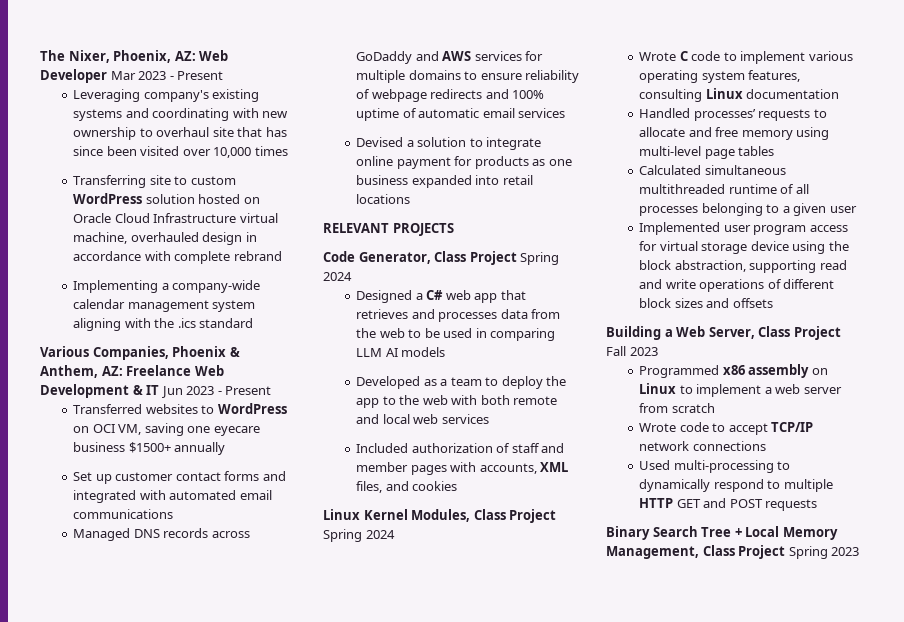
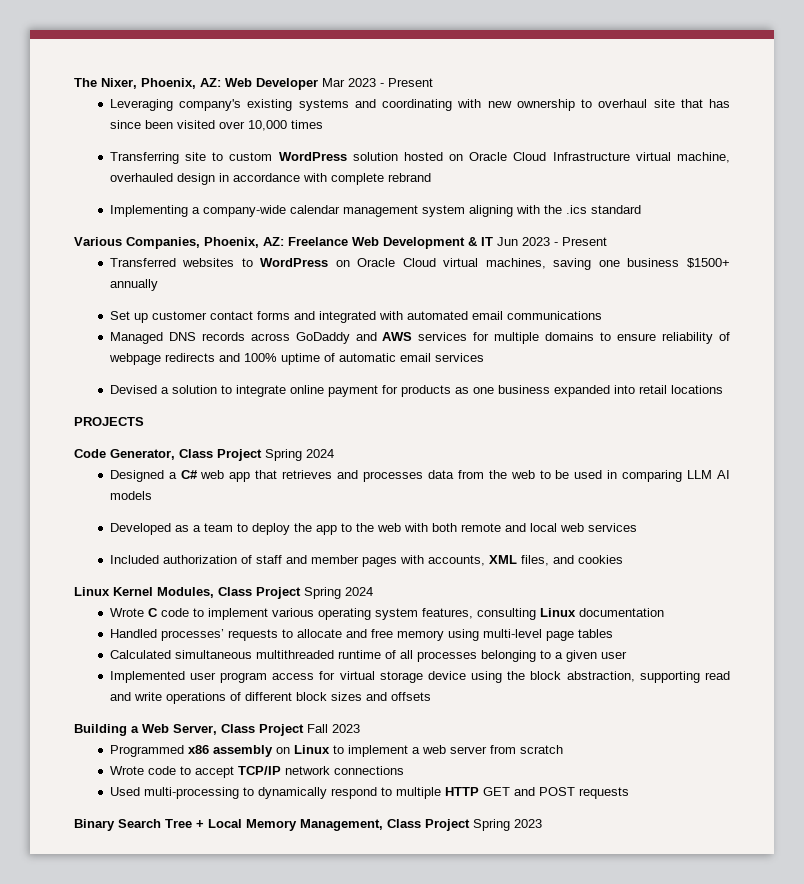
[172,346,240,357] [40,365,98,378] Phoenix & Anthem, -> [204,237,259,248] Phoenix,
[92,424,142,435] OCI VM, -> [357,258,546,269] Oracle Cloud virtual machines,
[213,426,260,436] eyecare -> (620, 263) none
[323,223,389,233] RELEVANT -> (723, 389) none

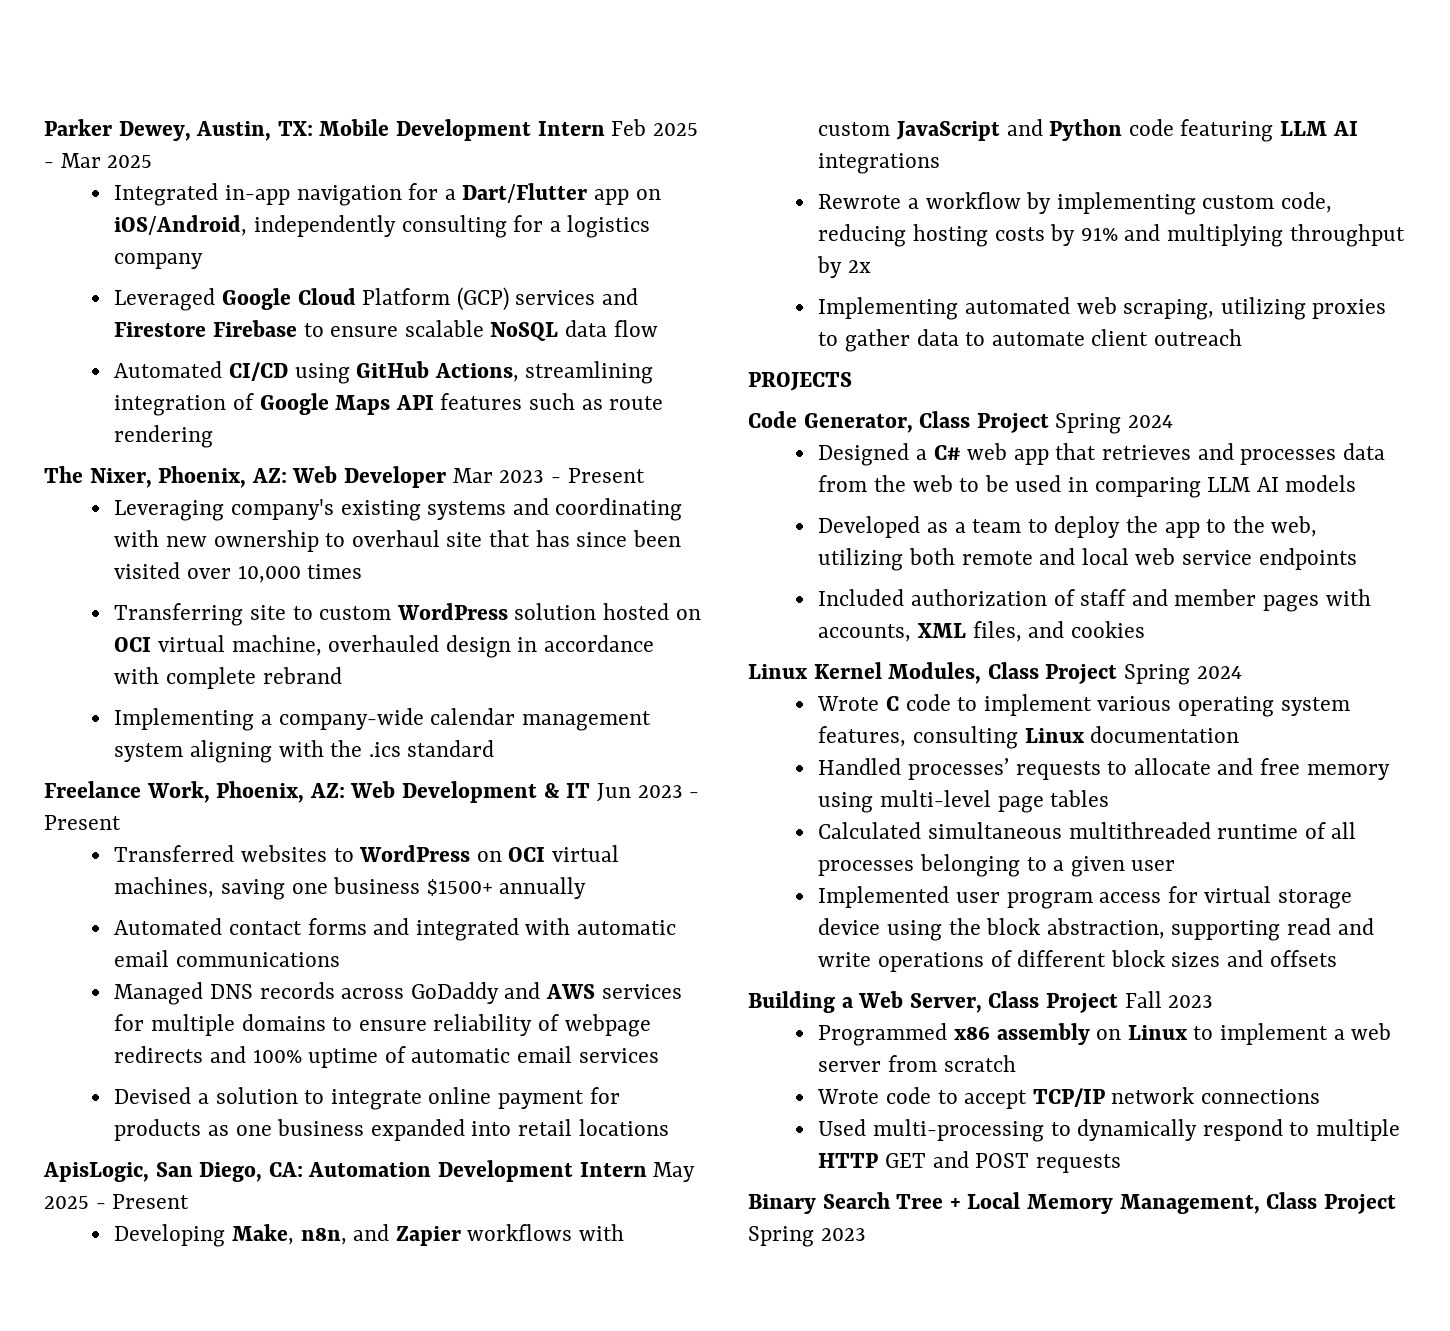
(74, 82) none -> [44,119,698,141] [44,153,153,168] [114,183,661,206] [114,215,651,238] [114,253,204,269] [114,287,639,311] [114,320,658,341] [114,361,654,384] [114,393,664,416] [114,425,214,448] Parker Dewey, Austin, TX: Mobile Development Intern Feb 2025 - Mar 2025 // Integrated in-app navigation for a Dart/Flutter app on iOS/Android, independently consulting for a logistics company // Leveraged Google Cloud Platform (GCP) services and Firestore Firebase to ensure scalable NoSQL data flow // Automated CI/CD using GitHub Actions, streamlining integration of Google Maps API features such as route rendering //
[469,152,630,161] Oracle Cloud Infrastructure -> [114,637,152,652] OCI
[74,237,348,249] Various Companies, Phoenix, AZ: Freelance -> [44,781,345,803] Freelance Work, Phoenix, AZ:
[357,258,436,267] Oracle Cloud -> [508,847,546,862] OCI
[109,311,207,323] Set up customer -> [114,918,223,935] Automated
[406,311,468,320] automated -> [577,920,677,935] automatic
(723, 389) none -> [43,1160,696,1182] [44,1194,190,1209] [114,1224,625,1247] [818,119,1358,142] [818,153,941,174] [818,192,1333,215] [818,224,1405,247] [817,256,871,278] [818,297,1387,320] [818,329,1243,352] // ApisLogic, San Diego, CA: Automation Development Intern May 2025 - Present // Developing Make, n8n, and Zapier workflows with custom JavaScript and Python code featuring LLM AI integrations // Rewrote a workflow by implementing custom code, reducing hosting costs by 91% and multiplying throughput by 2x // Implementing automated web scraping, utilizing proxies to gather data to automate client outreach
[376,523,428,532] web with -> [1271,516,1318,537] [818,548,904,571] web, utilizing
[587,523,637,532] services -> [1182,548,1357,570] service endpoints

